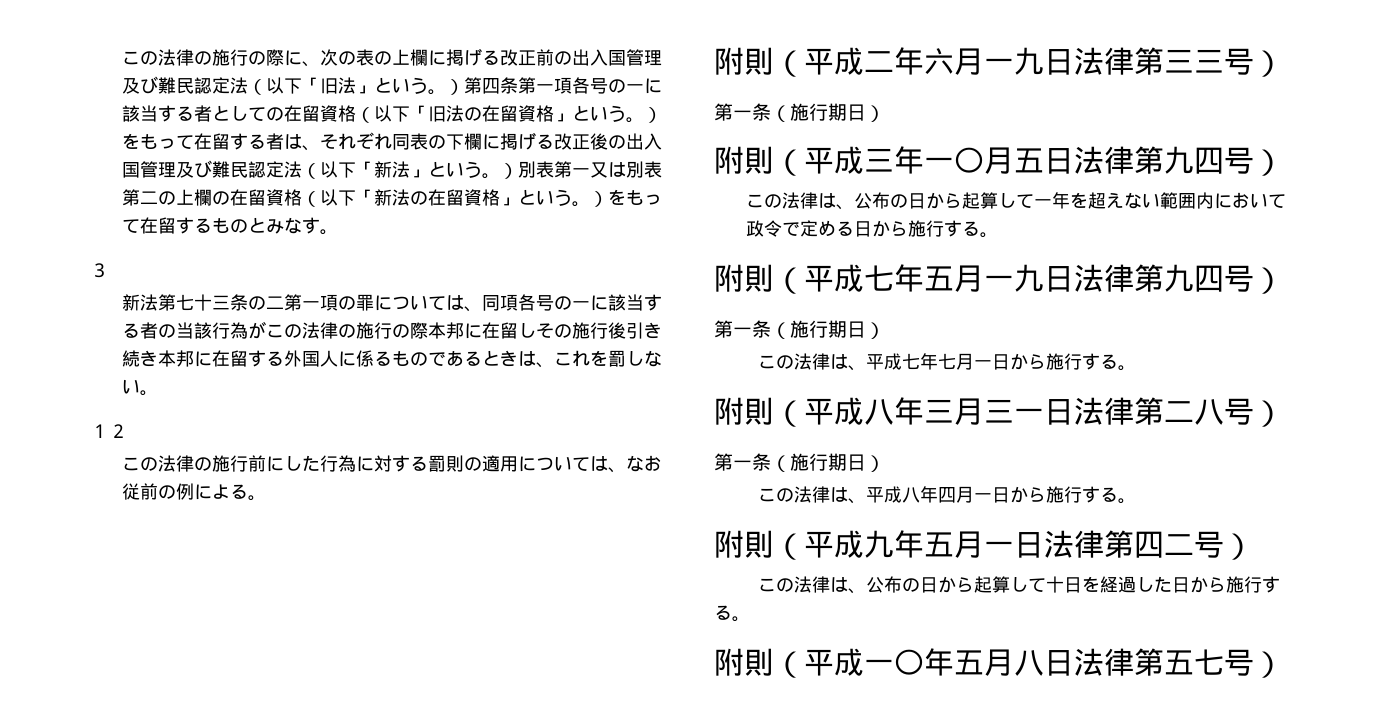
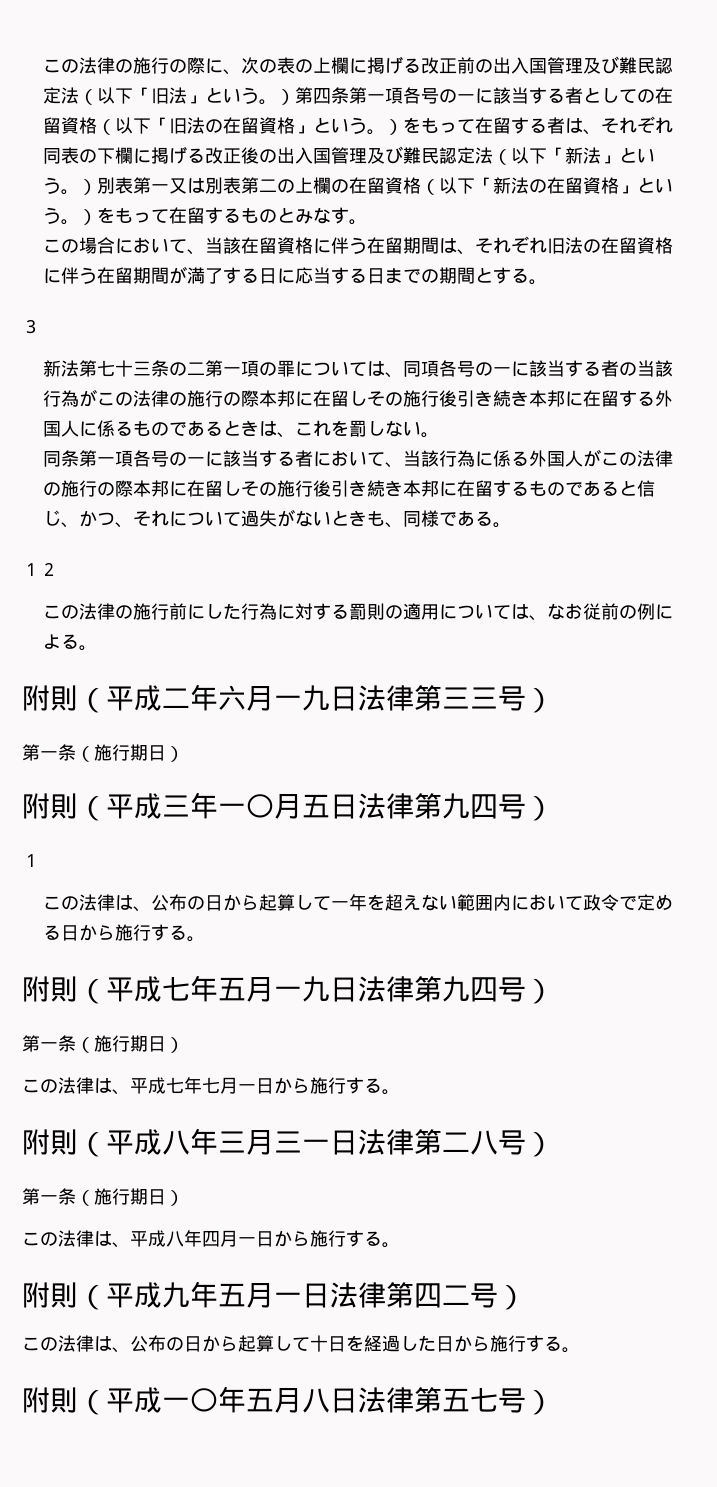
(338, 232) none -> [42,236,673,255] [42,266,547,285] // この場合において、当該在留資格に伴う在留期間は、それぞれ旧法の在留資格に伴う在留期間が満了する日に応当する日までの期間とする。
(158, 393) none -> [42,449,673,468] [42,480,655,497] [42,509,511,528] // 同条第一項各号の一に該当する者において、当該行為に係る外国人がこの法律の施行の際本邦に在留しその施行後引き続き本邦に在留するものであると信じ、かつ、それについて過失がないときも、同様である。
(1284, 162) none -> [22,854,40,867] // １

